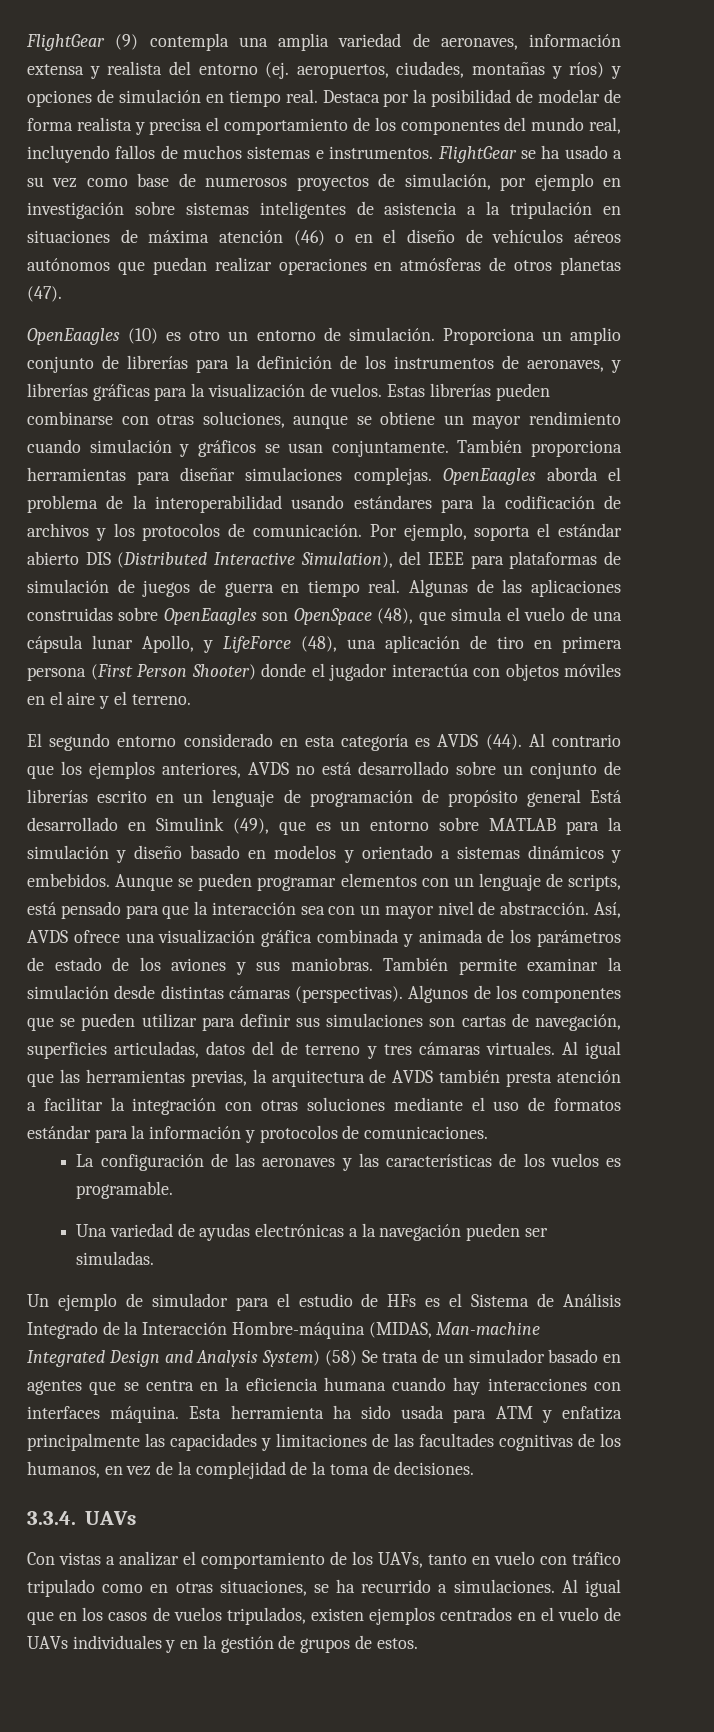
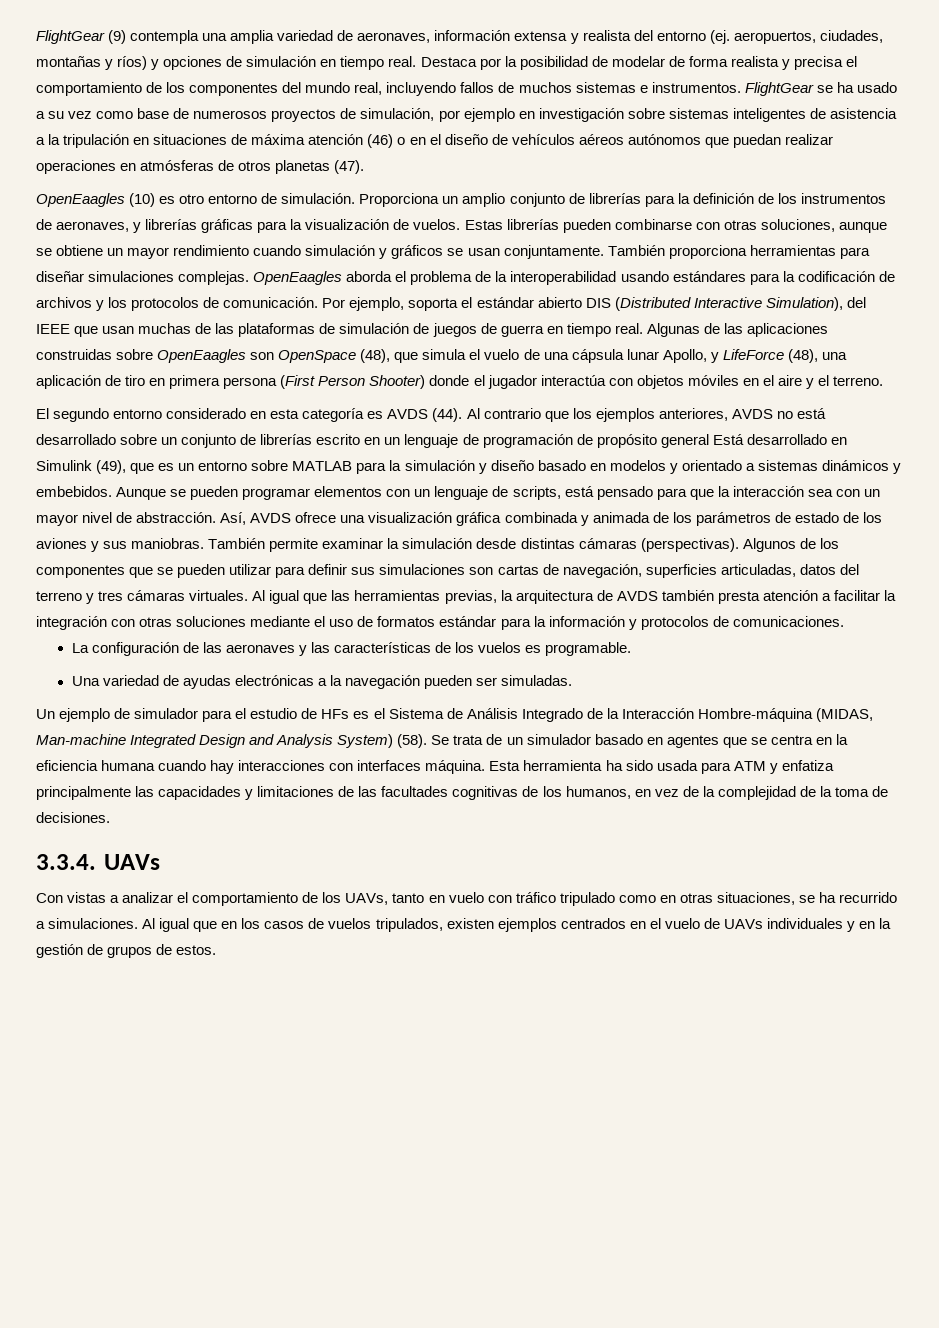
[228,331,249,341] un -> (205, 199) none
[470,555,504,569] para -> [74,323,235,337] que usan muchas de las
[281,1041,299,1055] de -> (859, 569) none
[324,1350,357,1366] (58) -> [397,734,428,748] (58).

